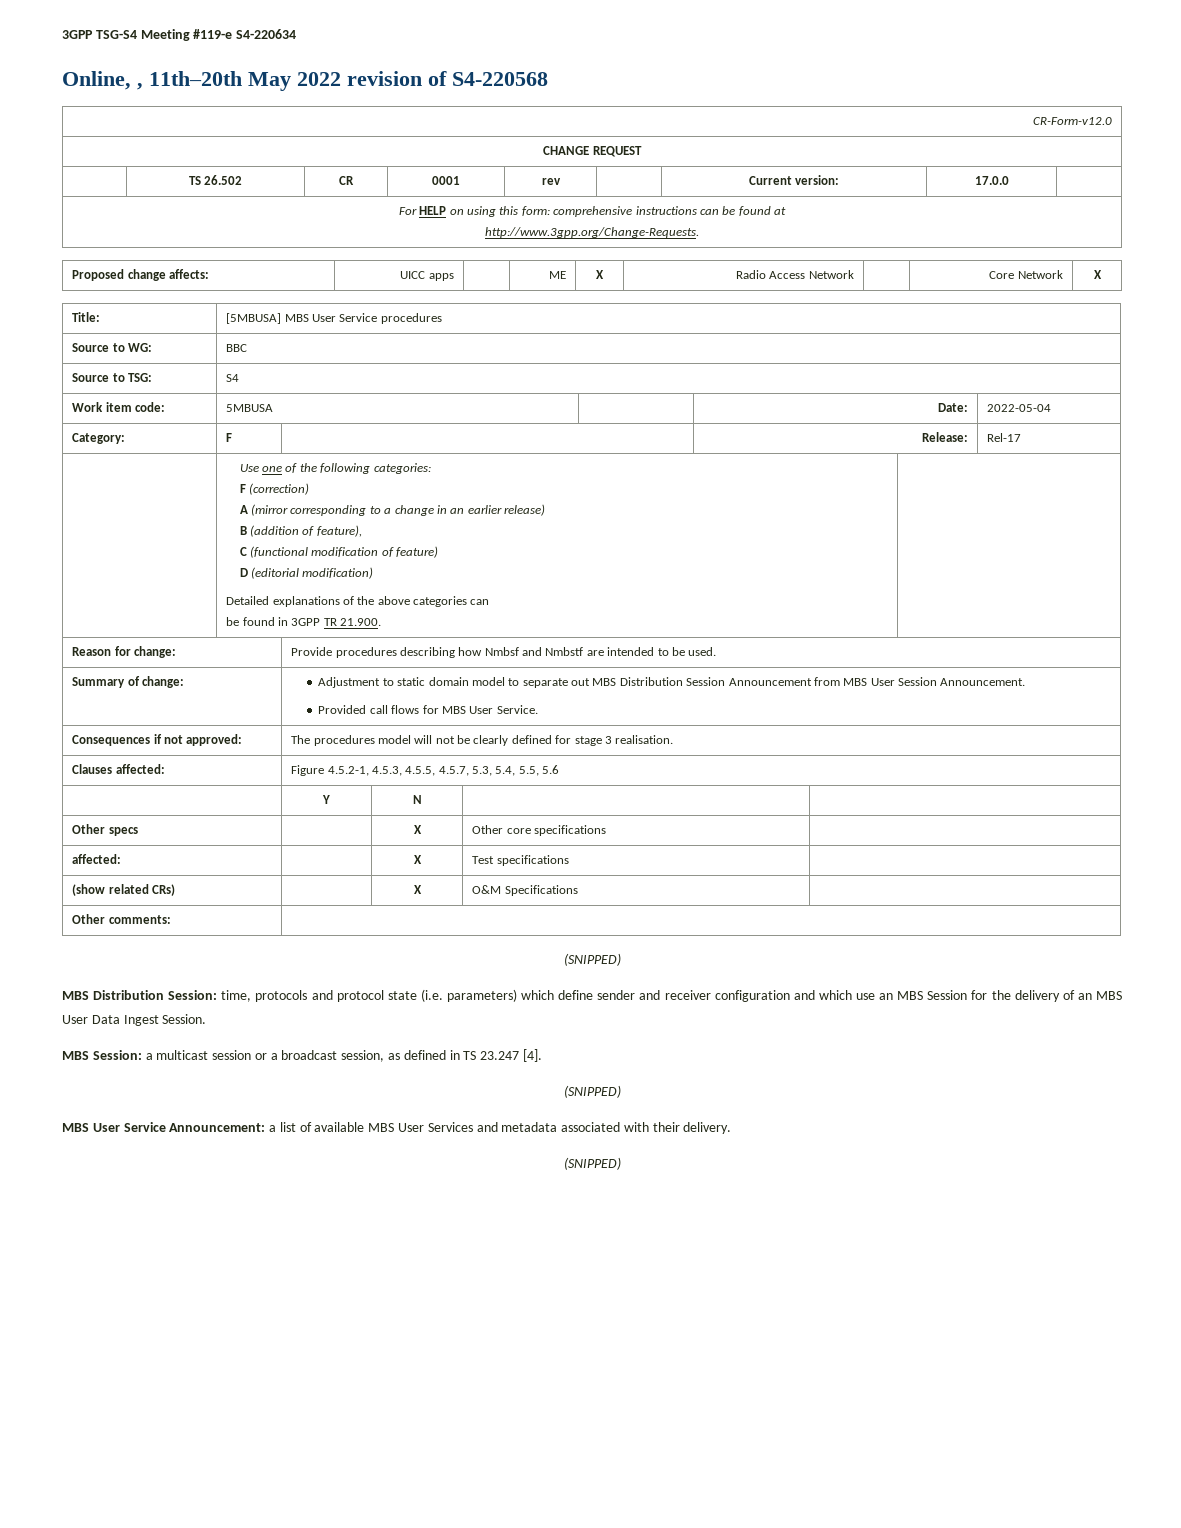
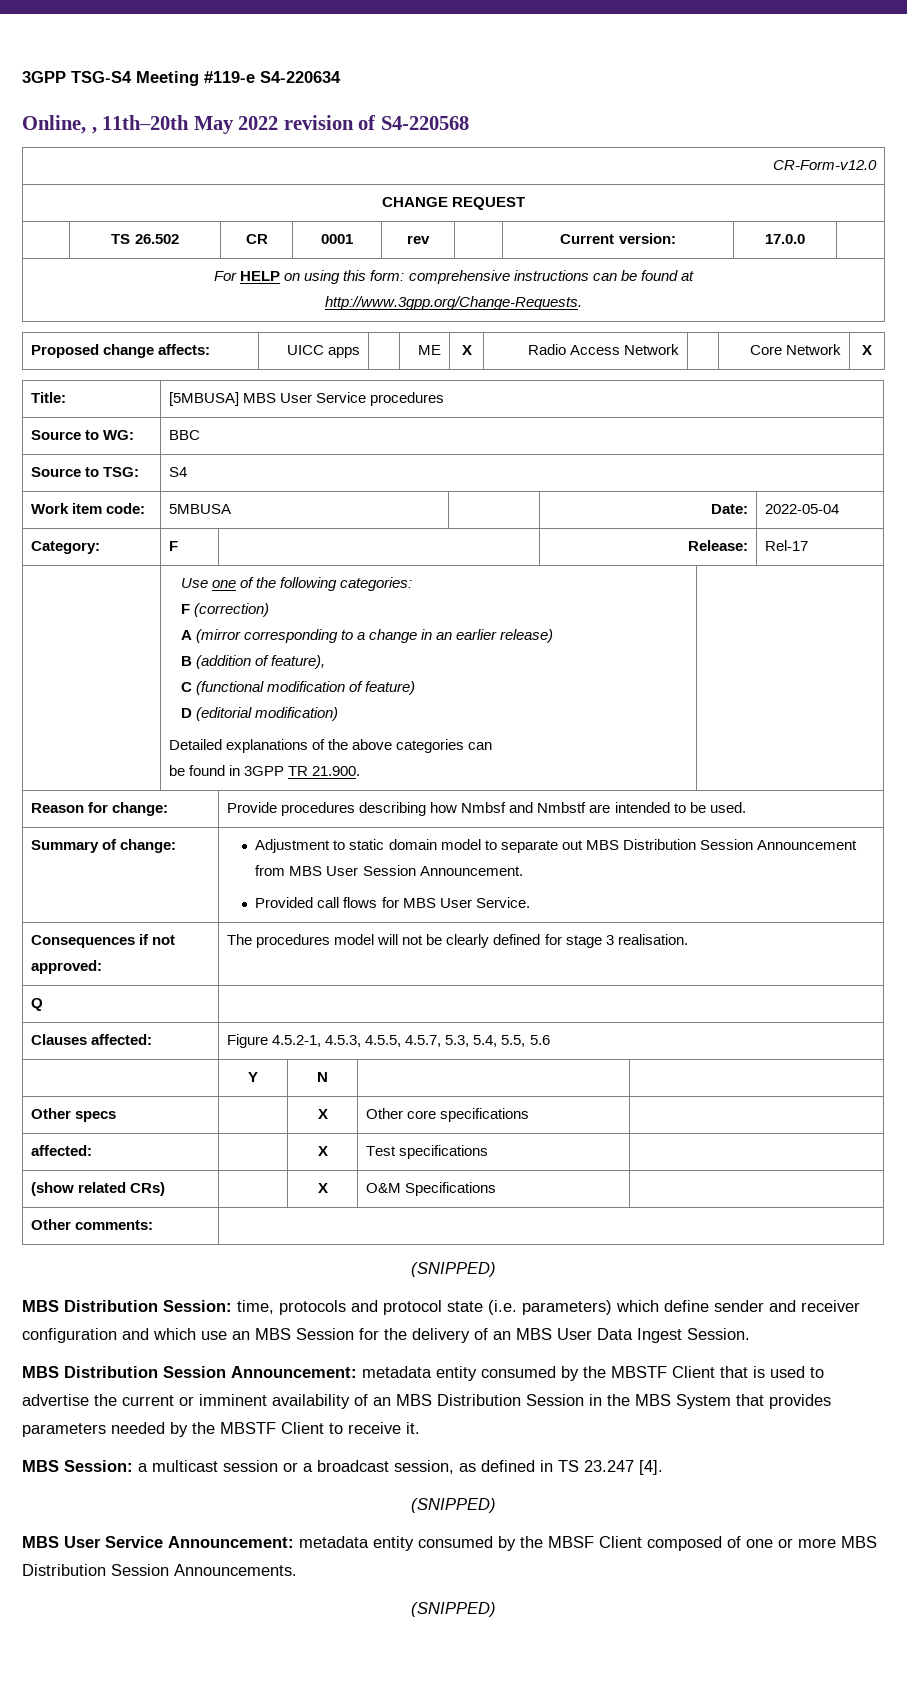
(674, 739) none -> [31,998,44,1011] // Q |
(207, 1019) none -> [22,1366,824,1381] [22,1394,831,1409] [22,1422,420,1437] // MBS Distribution Session Announcement: metadata entity consumed by the MBSTF Client that is used to advertise the current or imminent availability of an MBS Distribution Session in the MBS System that provides parameters needed by the MBSTF Client to receive it.
[269,1122,732,1134] a list of available MBS User Services and metadata associated with their delivery. -> [299,1536,877,1551] [22,1564,297,1576] metadata entity consumed by the MBSF Client composed of one or more MBS Distribution Session Announcements.

